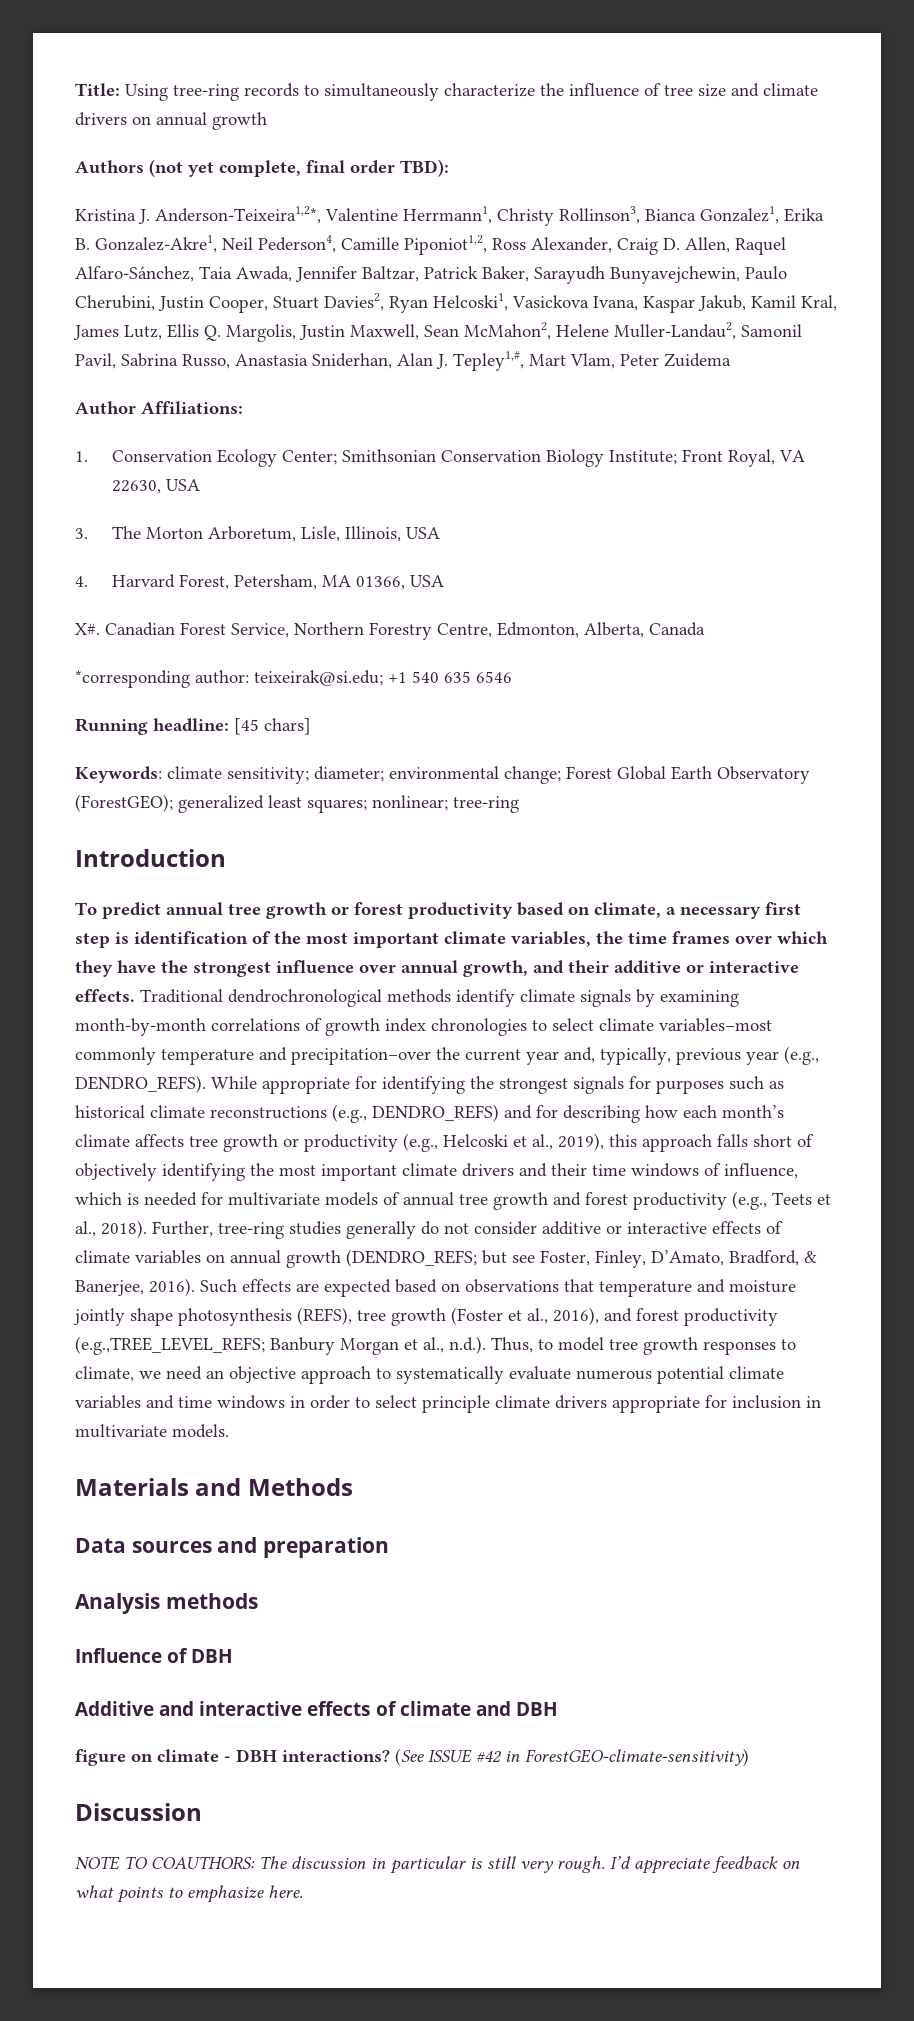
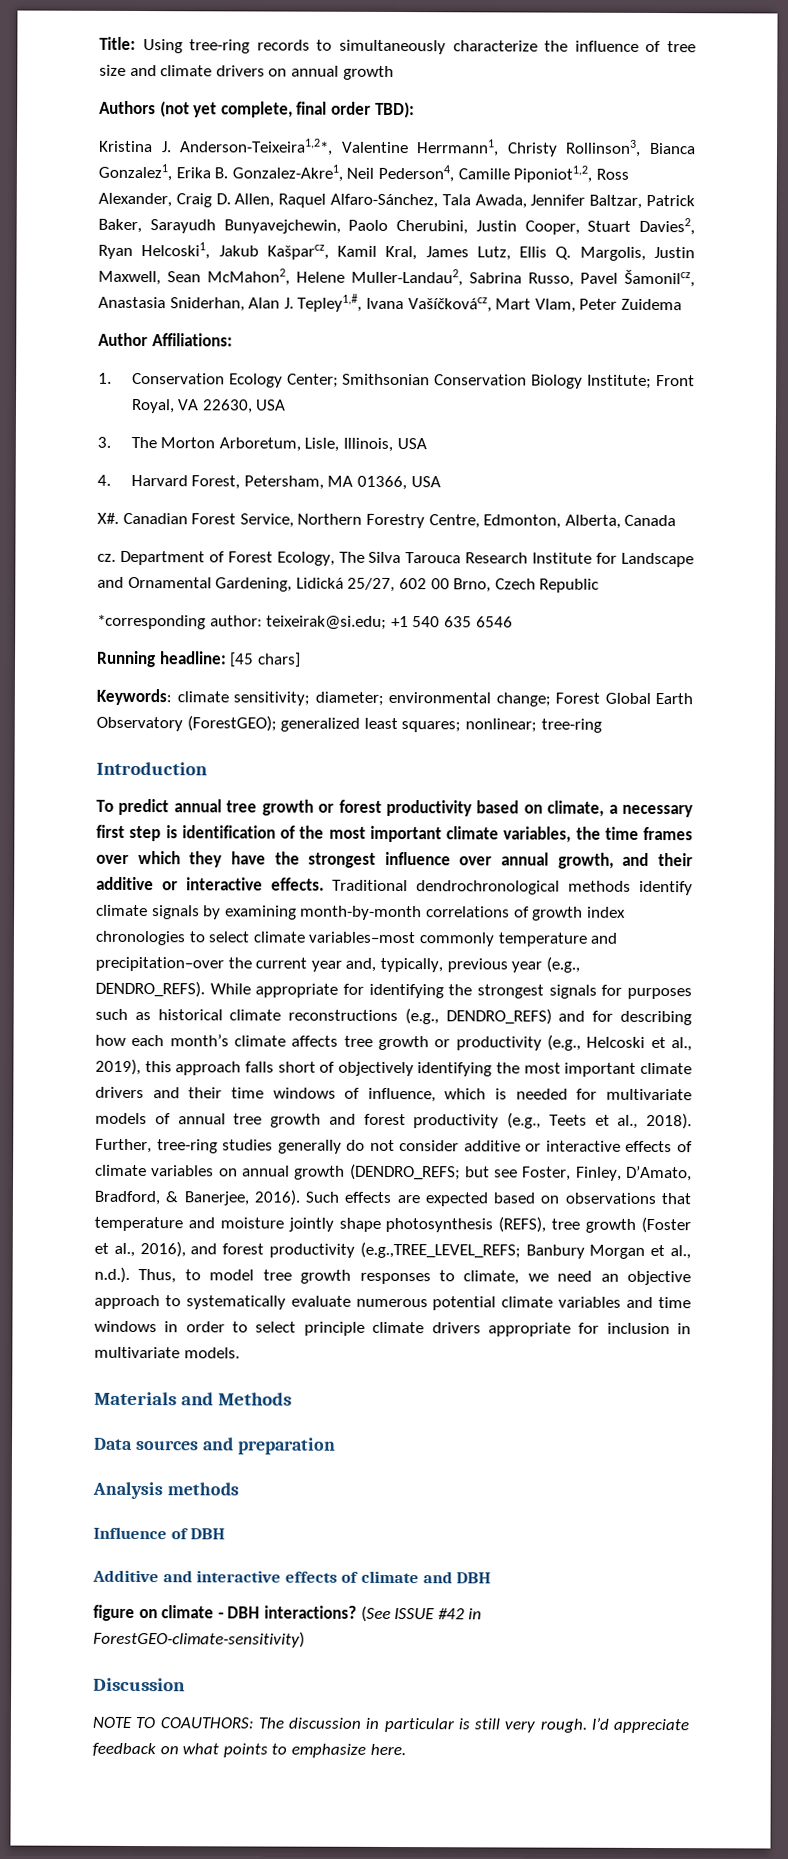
[199,266,232,279] Taia -> [441,194,471,206] Tala
[745,266,787,280] Paulo -> [348,219,389,231] Paolo
[512,295,746,313] Vasickova Ivana, Kaspar Jakub, -> [218,244,329,260] Jakub Kašparcz,
[741,324,802,337] [75,353,230,369] Samonil Pavil, Sabrina Russo, -> [469,269,695,288] Sabrina Russo, Pavel Šamonilcz,
(524, 360) none -> [365,297,492,313] Ivana Vašíčkovácz,
(705, 629) none -> [97,550,695,568] [97,576,600,593] // cz. Department of Forest Ecology, The Silva Tarouca Research Institute for Landscape and Ornamental Gardening, Lidická 25/27, 602 00 Brno, Czech Republic

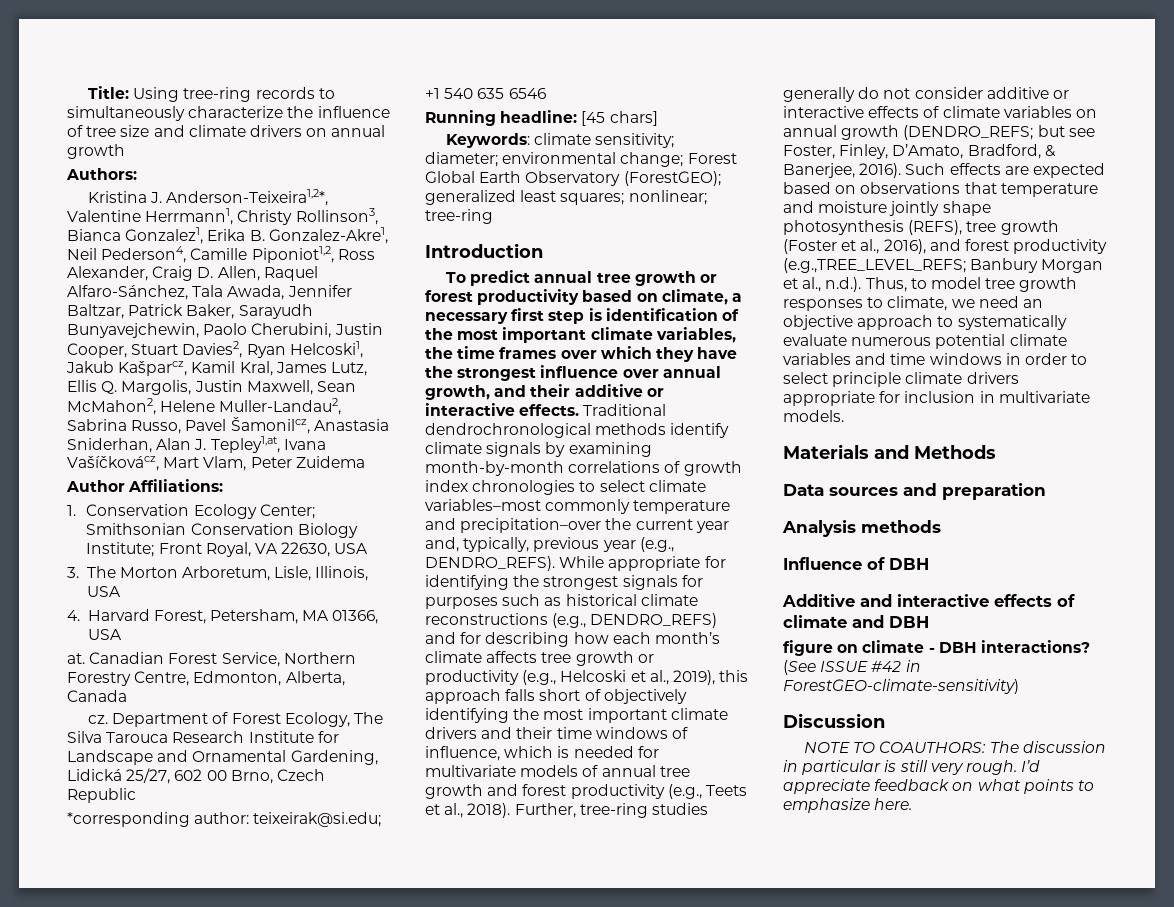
[99,100,415,119] Authors (not yet complete, final order TBD): -> [66,168,137,180] Authors:
[297,293,363,312] Tepley1,#, -> [210,436,280,453] Tepley1,at,
[97,512,119,524] X#. -> [67,653,85,664] at.

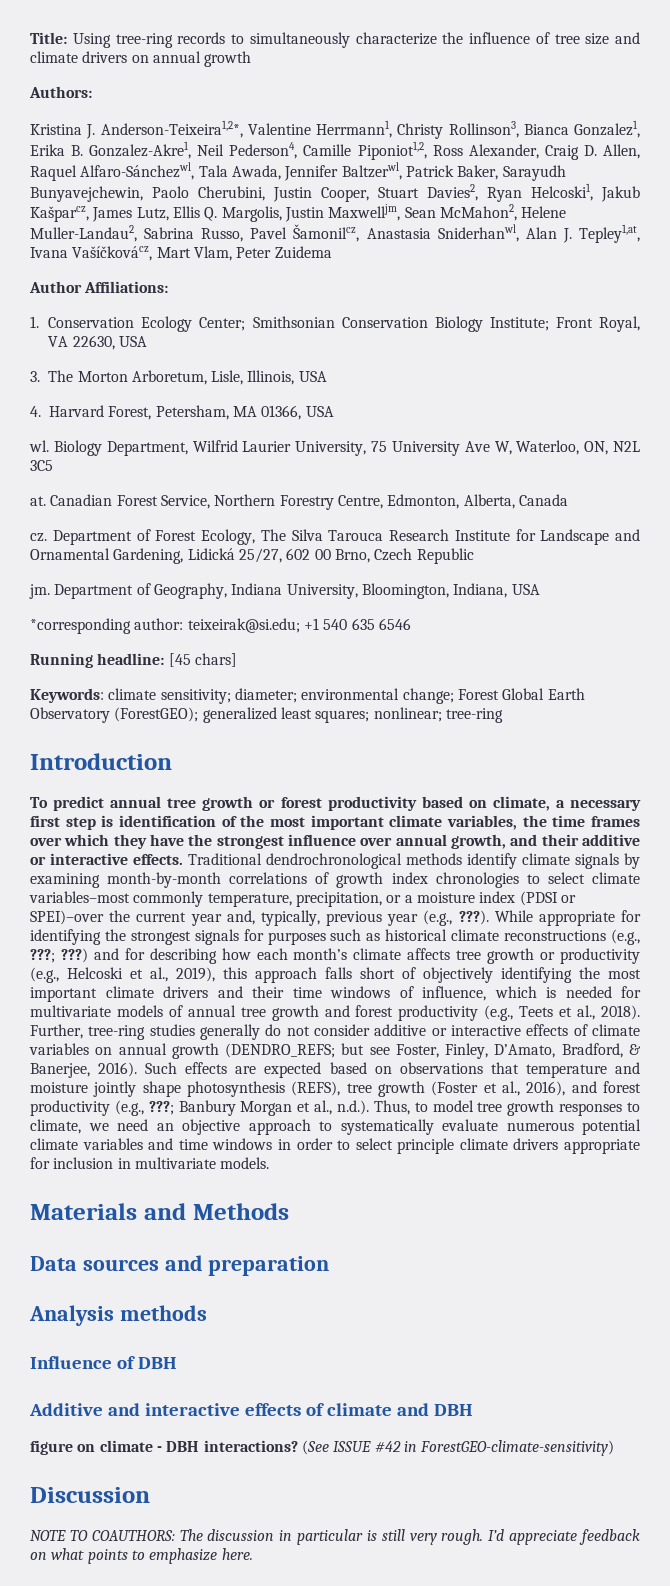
[67,285,188,300] Alfaro-Sánchez, -> [80,162,195,180] Alfaro-Sánchezwl,
[67,304,124,319] Baltzar, -> [341,162,402,180] Baltzerwl,
[191,361,273,376] Kamil Kral, -> (89, 214) none
[246,380,313,395] Maxwell, -> [328,204,401,221] Maxwelljm,
[67,438,152,453] Sniderhan, -> [437,224,519,242] Sniderhanwl,
(122, 634) none -> [29,440,640,456] [30,460,53,471] // wl. Biology Department, Wilfrid Laurier University, 75 University Ave W, Waterloo, ON, N2L 3C5
(136, 795) none -> [29,583,540,599] // jm. Department of Geography, Indiana University, Bloomington, Indiana, USA
[633,500,731,514] [425,518,602,533] temperature and precipitation–over -> [207,891,576,907] [30,910,104,925] temperature, precipitation, or a moisture index (PDSI or SPEI)–over
[425,556,555,571] DENDRO_REFS). -> [458,910,489,925] ???).
[590,613,718,628] DENDRO_REFS) -> [30,948,88,963] ???; ???)
[783,258,966,273] (e.g.,TREE_LEVEL_REFS; -> [114,1100,174,1116] (e.g., ???;

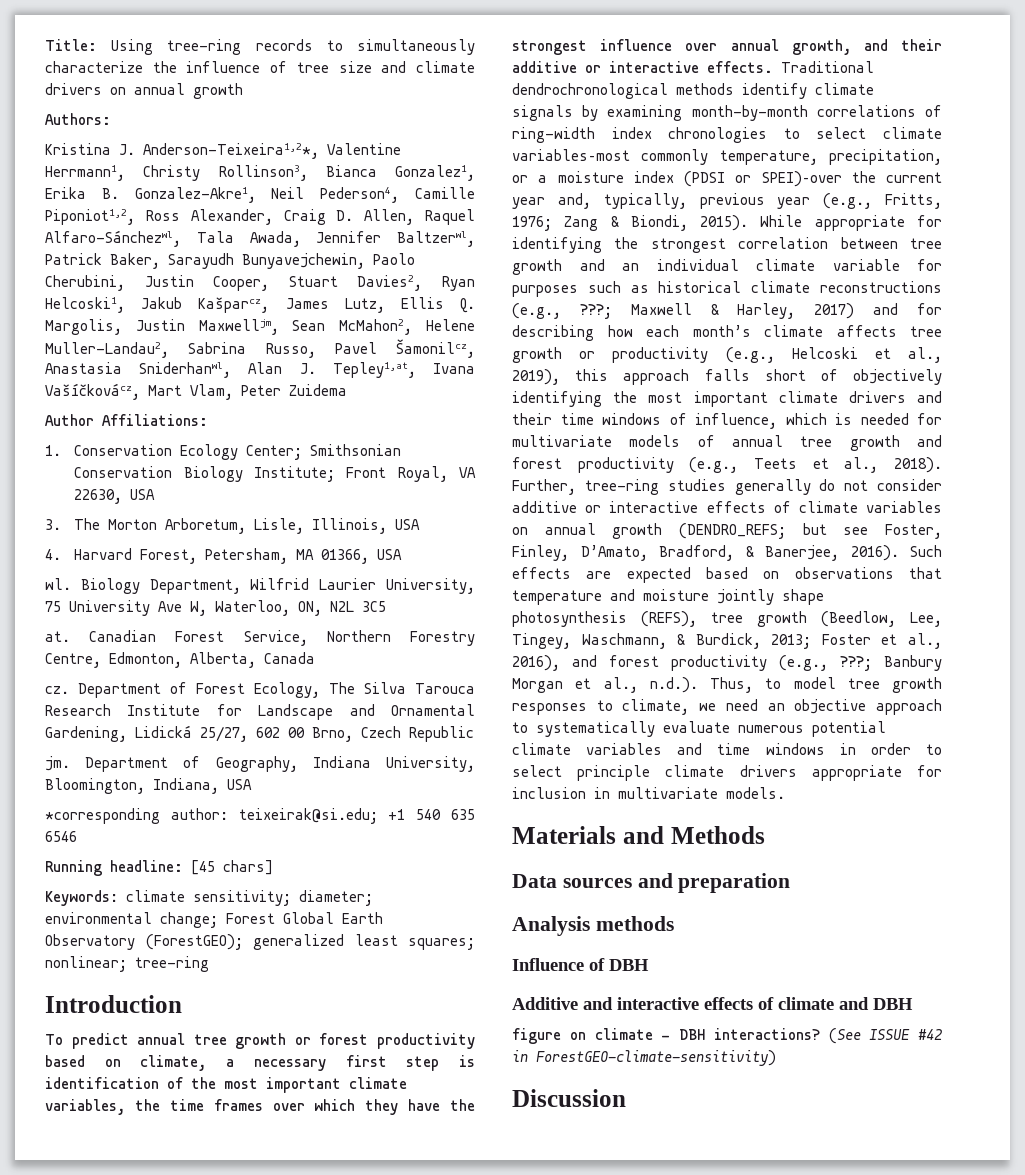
[336,872,384,888] growth -> [512,127,595,143] ring-width
[458,910,489,925] ???). -> [885,193,942,209] [512,215,749,231] Fritts, 1976; Zang & Biondi, 2015).
[194,929,239,945] signals -> [738,237,942,249] [512,259,900,275] correlation between tree growth and an individual climate variable
[60,948,88,963] ???) -> [630,303,855,319] Maxwell & Harley, 2017)
[431,1081,479,1096] (Foster -> [821,611,942,627] [512,633,871,649] (Beedlow, Lee, Tingey, Waschmann, & Burdick, 2013; Foster
[30,1529,640,1545] [30,1548,253,1564] // NOTE TO COAUTHORS: The discussion in particular is still very rough. I’d appreciate feedback on what points to emphasize here. -> (626, 1098) none

